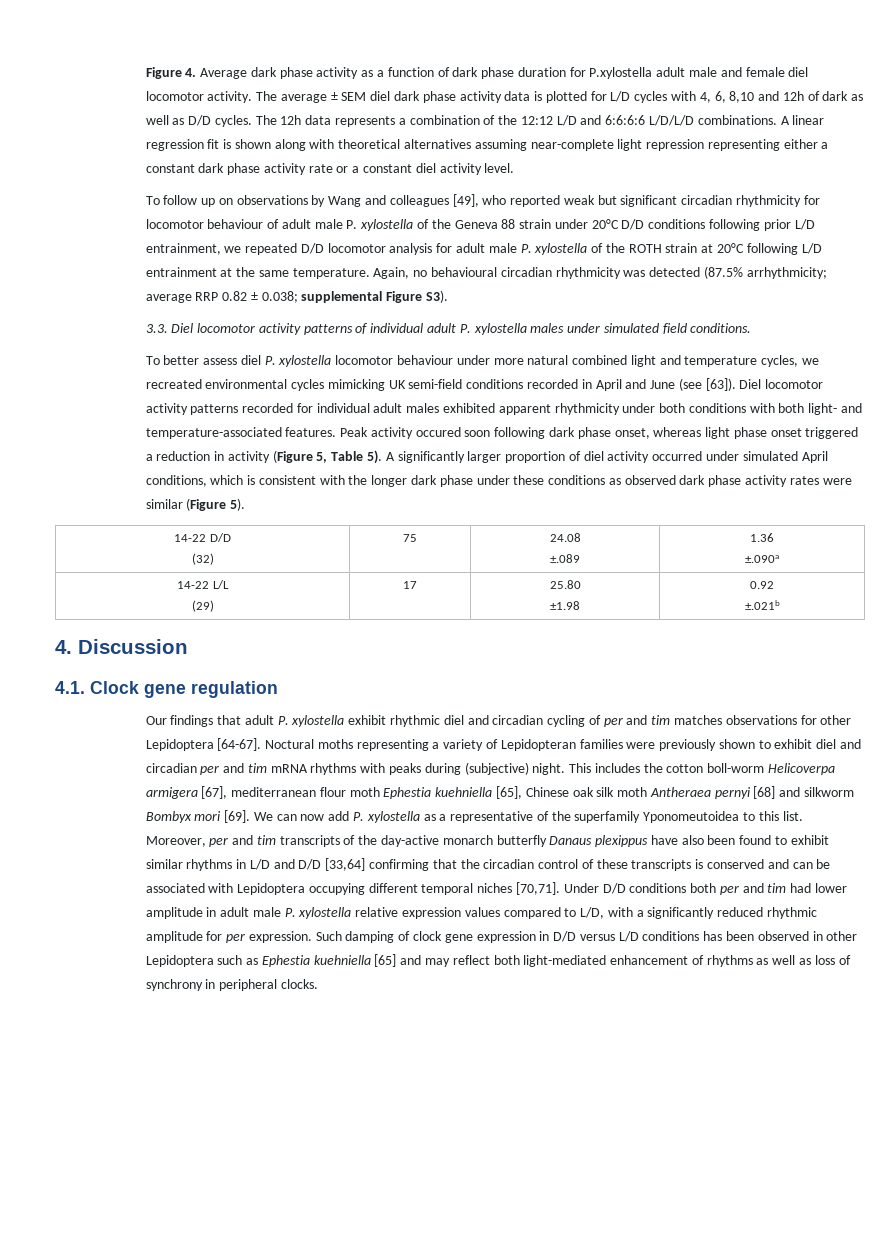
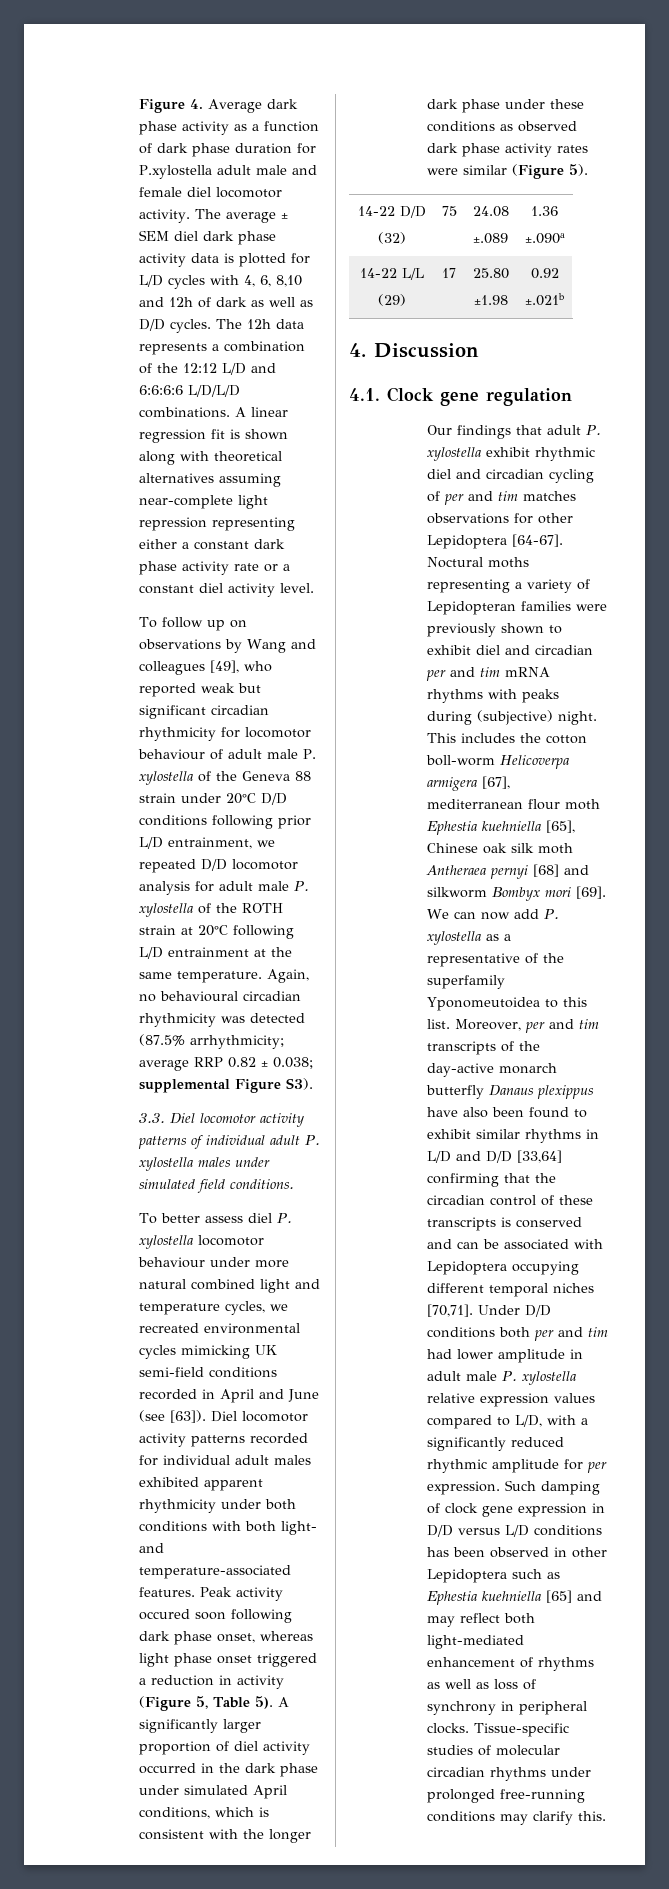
(703, 456) none -> [200,1763,318,1777] in the dark phase
(318, 984) none -> [473,1723,569,1737] [426,1745,560,1756] [426,1767,591,1781] [426,1789,585,1803] [426,1811,606,1825] Tissue-specific studies of molecular circadian rhythms under prolonged free-running conditions may clarify this.

